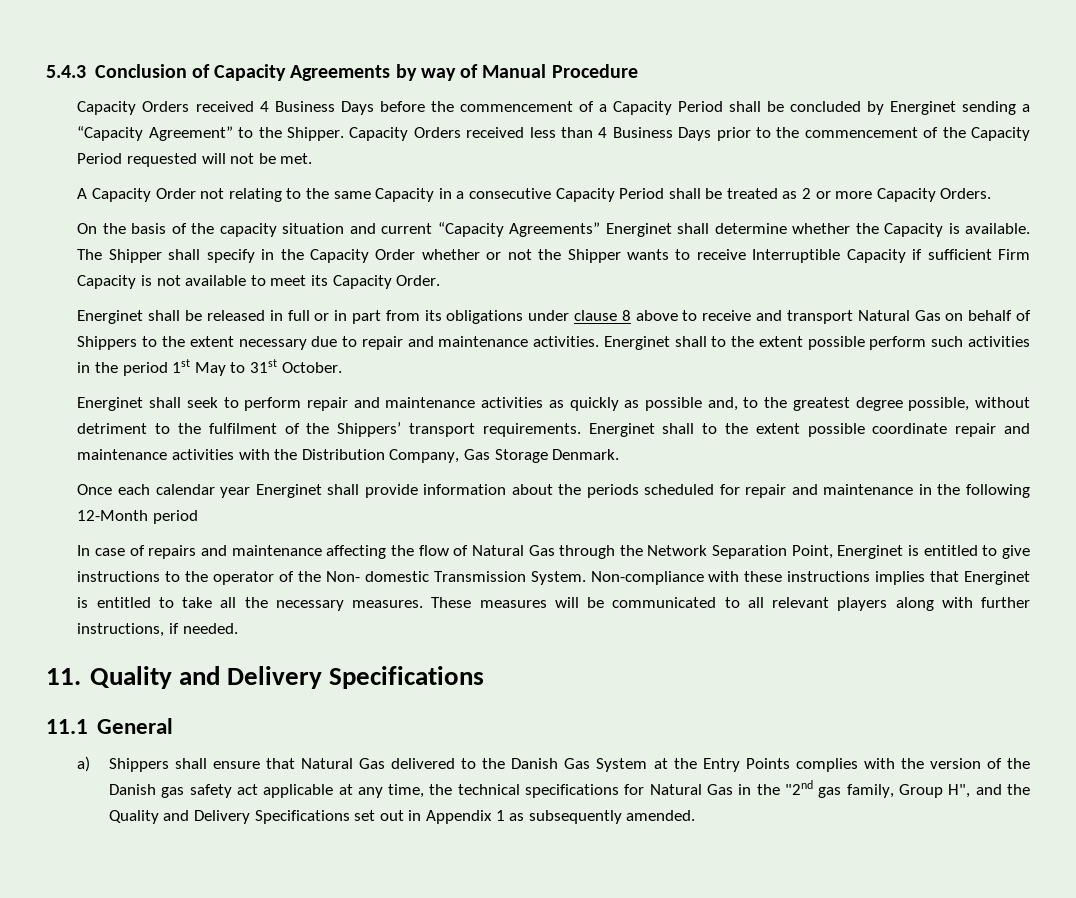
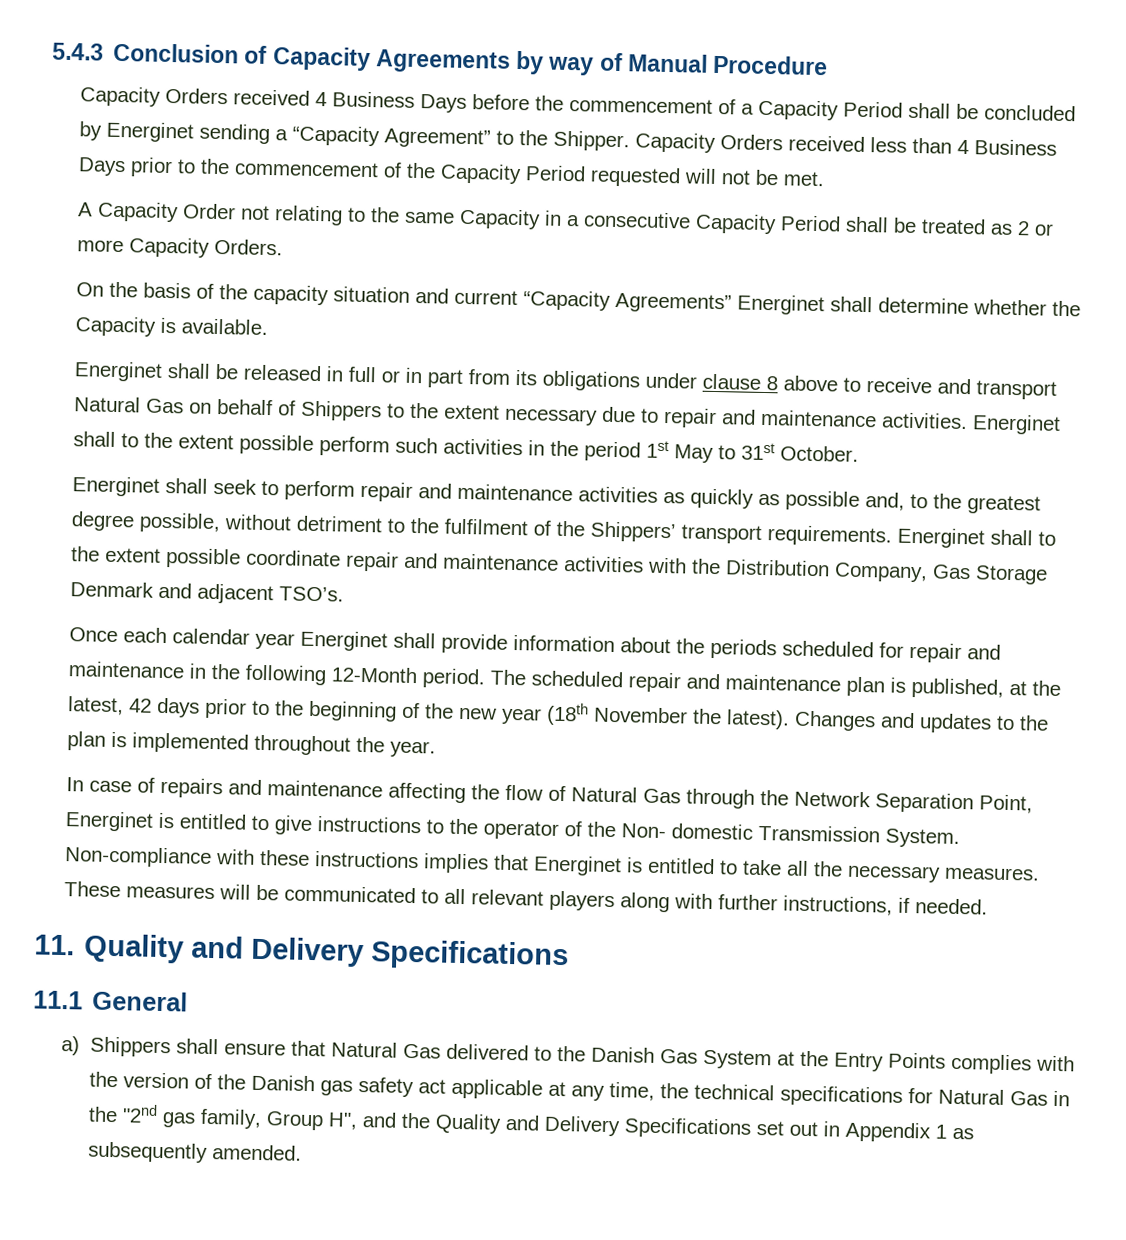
[77,249,1031,263] [77,275,441,289] The Shipper shall specify in the Capacity Order whether or not the Shipper wants to receive Interruptible Capacity if sufficient Firm Capacity is not available to meet its Capacity Order. -> (269, 327) none
[552,449,620,460] Denmark. -> [70,581,345,605] Denmark and adjacent TSO’s.
[153,510,199,524] period -> [422,668,1062,699] [68,696,1050,734] [67,731,437,758] period. The scheduled repair and maintenance plan is published, at the latest, 42 days prior to the beginning of the new year (18th November the latest). Changes and updates to the plan is implemented throughout the year.

